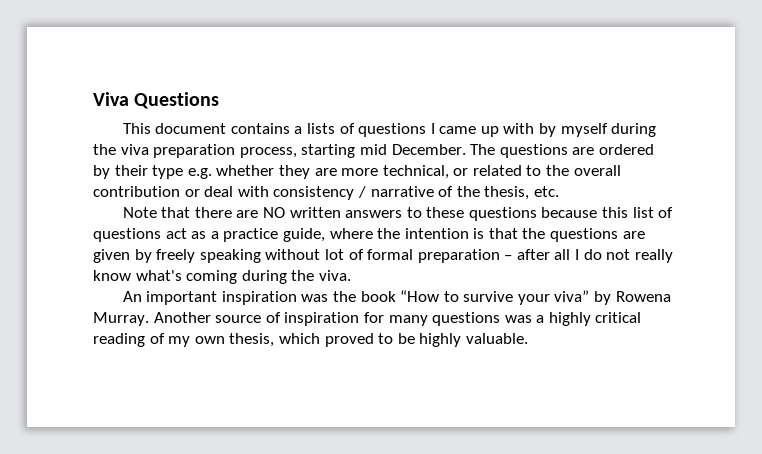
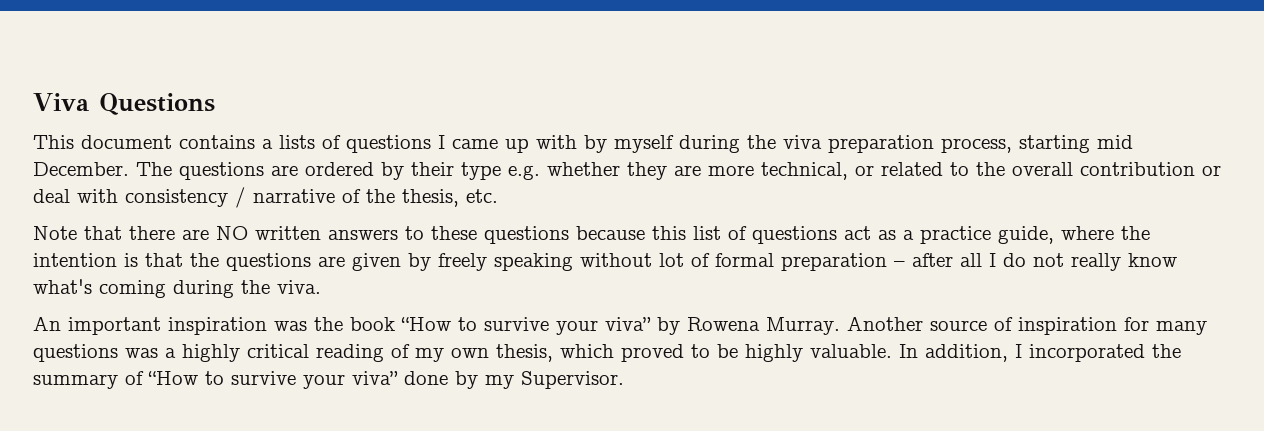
(528, 338) none -> [899,344,1181,362] [33,371,624,389] In addition, I incorporated the summary of “How to survive your viva” done by my Supervisor.

